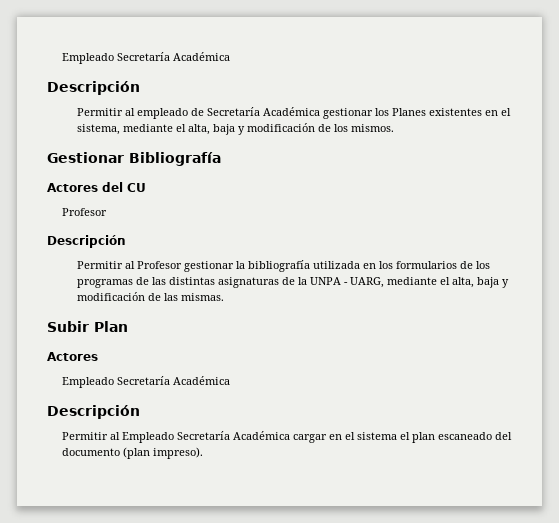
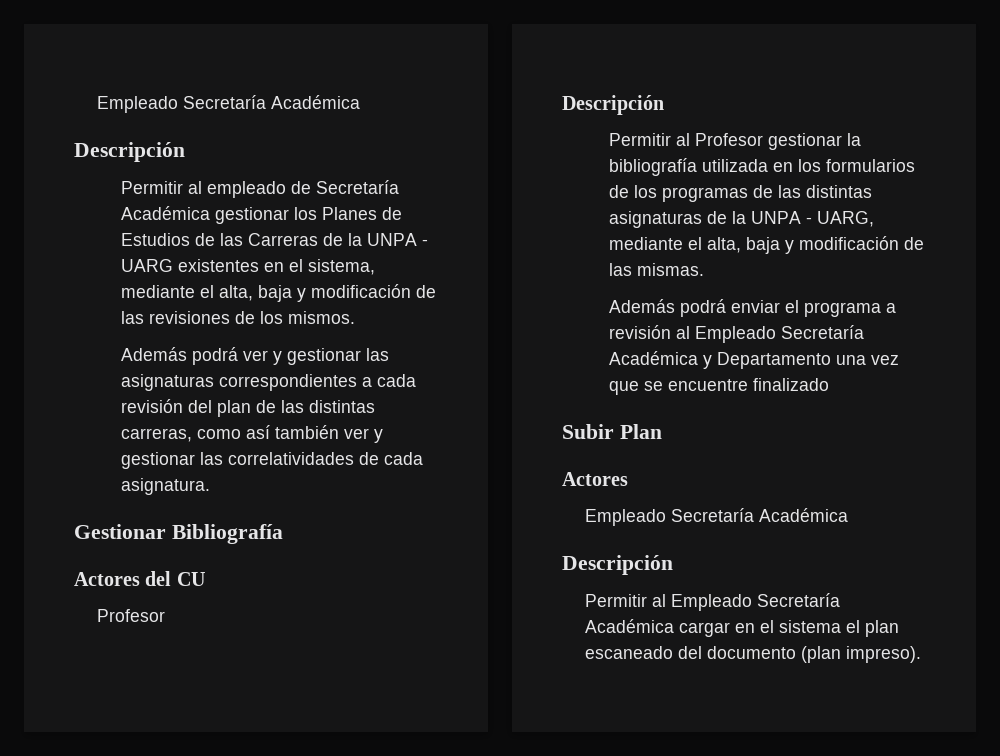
(426, 112) none -> [381,207,402,220] [120,233,428,246] [120,259,173,272] de Estudios de las Carreras de la UNPA - UARG
(331, 128) none -> [120,311,255,324] las revisiones de
(394, 128) none -> [120,347,389,365] [120,374,416,391] [120,399,375,417] [120,425,383,443] [120,452,423,469] [120,478,210,495] // Además podrá ver y gestionar las asignaturas correspondientes a cada revisión del plan de las distintas carreras, como así también ver y gestionar las correlatividades de cada asignatura.
(224, 297) none -> [608,299,896,317] [608,325,864,343] [608,351,899,369] [608,378,829,395] // Además podrá enviar el programa a revisión al Empleado Secretaría Académica y Departamento una vez que se encuentre finalizado

